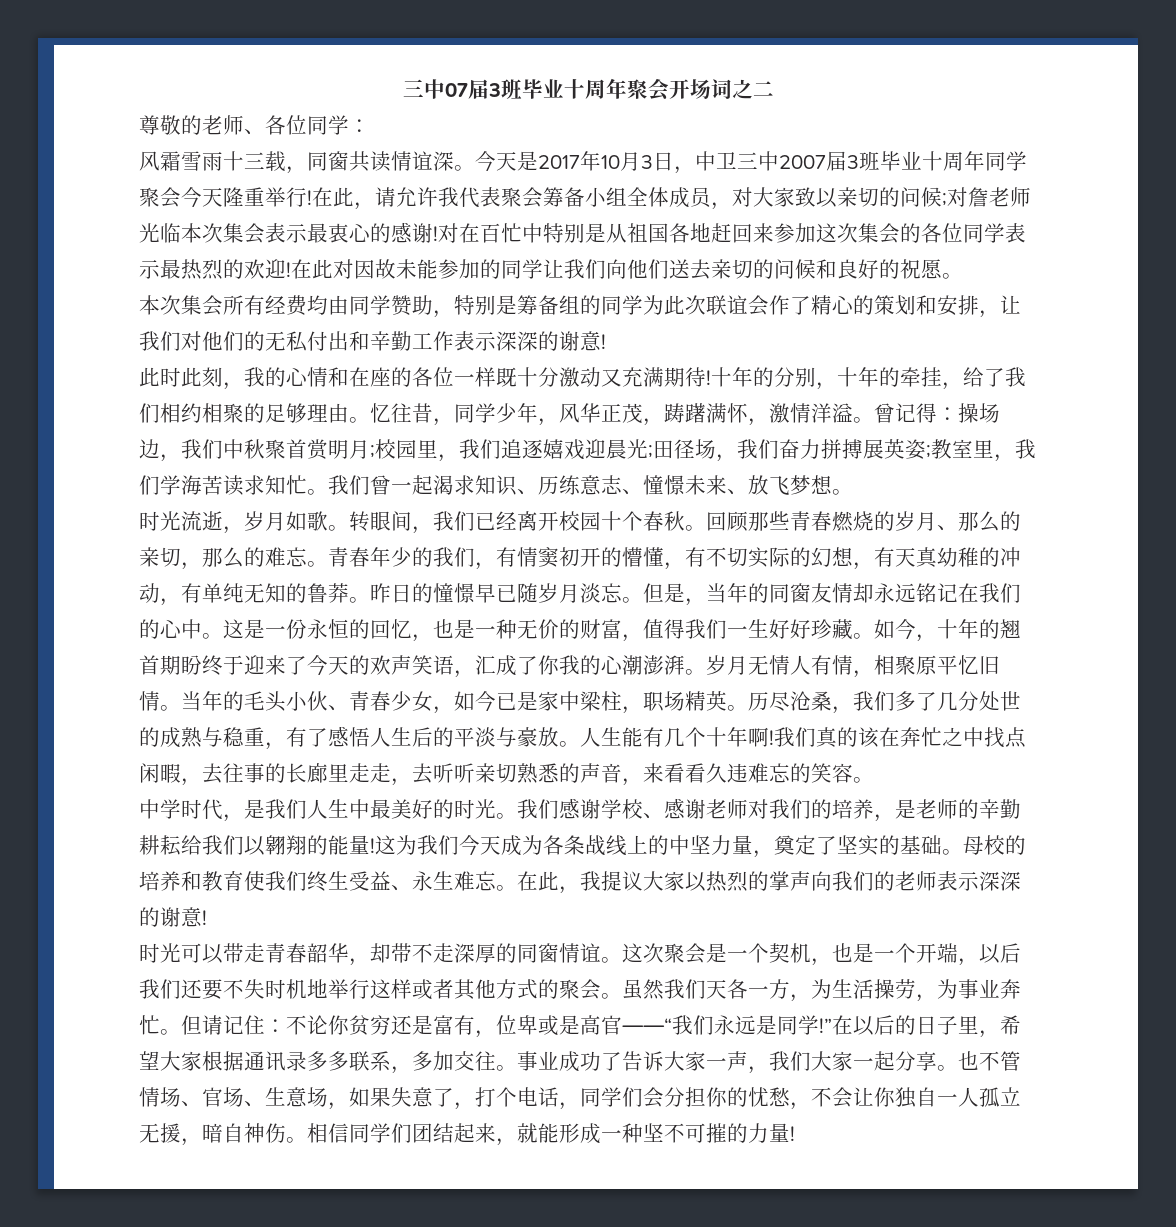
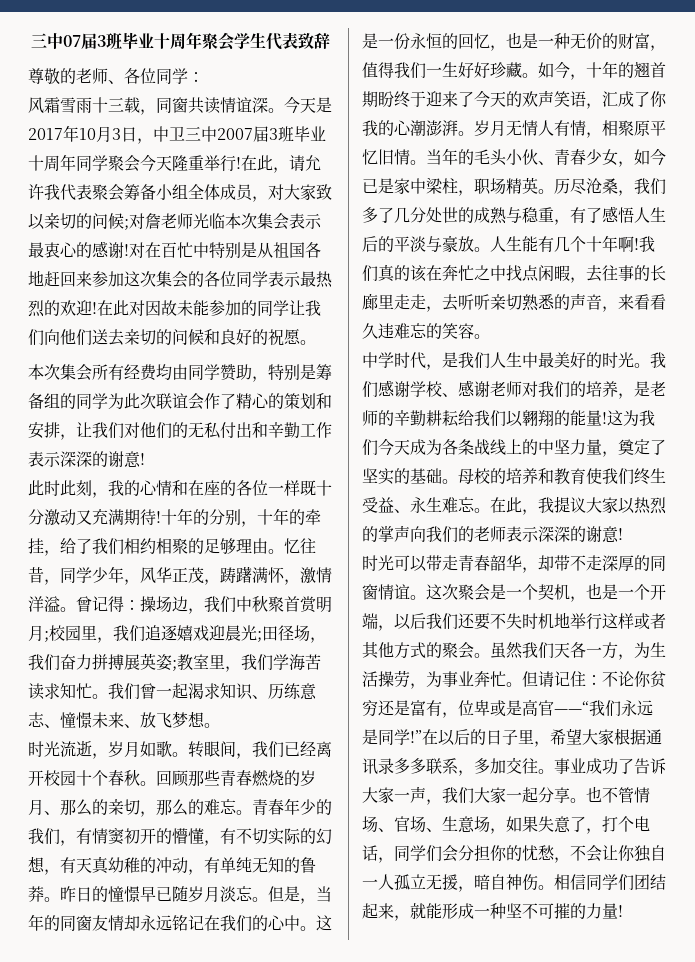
[668,79,774,99] 开场词之二 -> [234,32,330,50] 学生代表致辞

